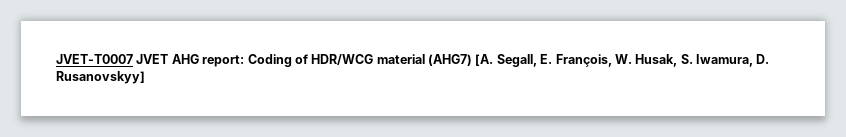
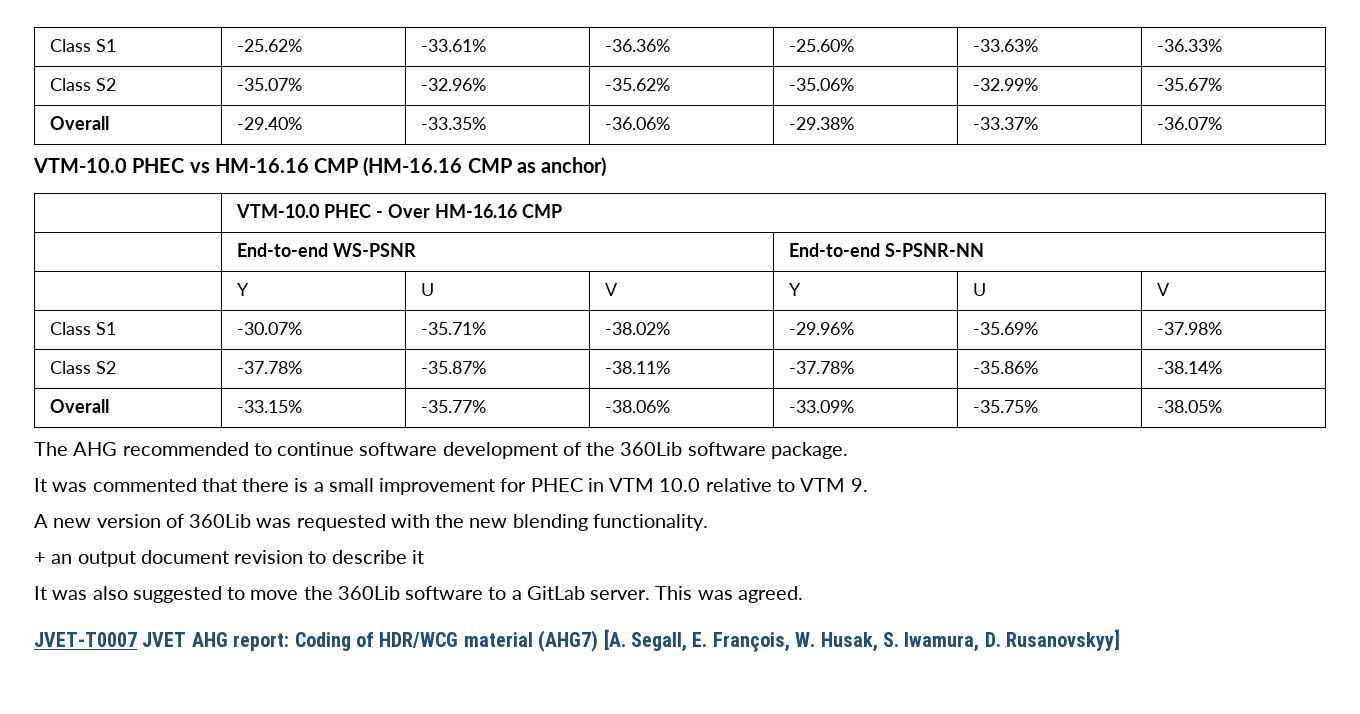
(56, 59) none -> [49,39,116,52] [236,39,302,52] [420,39,486,52] [604,39,670,52] [788,39,854,52] [972,39,1038,52] [1156,39,1222,52] [49,78,116,91] [236,78,302,91] [420,78,486,91] [604,78,670,91] [788,78,854,91] [972,78,1038,91] [1156,78,1222,91] [49,116,109,130] [236,117,302,130] [420,117,486,130] [604,117,670,130] [788,117,854,130] [972,117,1038,130] [1156,117,1222,130] [33,157,607,177] [235,204,562,218] [236,243,416,257] [788,243,984,257] [236,283,249,296] [420,283,434,296] [604,283,618,296] [788,283,801,296] [972,283,986,296] [1156,283,1170,296] [49,322,116,335] [236,322,302,335] [420,322,486,335] [604,322,670,335] [788,322,854,335] [972,322,1038,335] [1156,322,1222,335] [49,361,116,374] [236,361,302,374] [420,361,486,374] [604,361,670,374] [788,361,854,374] [972,361,1038,374] [1156,361,1222,374] [49,399,109,413] [236,400,302,413] [420,400,486,413] [604,400,670,413] [788,400,854,413] [972,400,1038,413] [1156,400,1222,413] [34,442,848,459] [34,478,868,495] [34,514,708,531] [34,550,424,567] [34,586,803,603] Class S1 | -25.62% | -33.61% | -36.36% | -25.60% | -33.63% | -36.33% // Class S2 | -35.07% | -32.96% | -35.62% | -35.06% | -32.99% | -35.67% // Overall | -29.40% | -33.35% | -36.06% | -29.38% | -33.37% | -36.07% // VTM-10.0 PHEC vs HM-16.16 CMP (HM-16.16 CMP as anchor) // | VTM-10.0 PHEC - Over HM-16.16 CMP // | End-to-end WS-PSNR | End-to-end S-PSNR-NN // | Y | U | V | Y | U | V // Class S1 | -30.07% | -35.71% | -38.02% | -29.96% | -35.69% | -37.98% // Class S2 | -37.78% | -35.87% | -38.11% | -37.78% | -35.86% | -38.14% // Overall | -33.15% | -35.77% | -38.06% | -33.09% | -35.75% | -38.05% // The AHG recommended to continue software development of the 360Lib software package. // It was commented that there is a small improvement for PHEC in VTM 10.0 relative to VTM 9. // A new version of 360Lib was requested with the new blending functionality. // + an output document revision to describe it // It was also suggested to move the 360Lib software to a GitLab server. This was agreed. //

